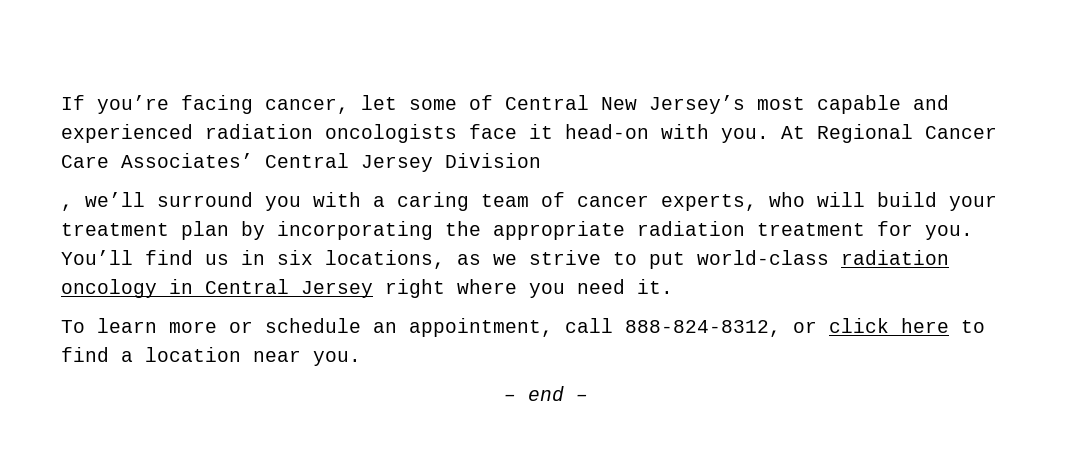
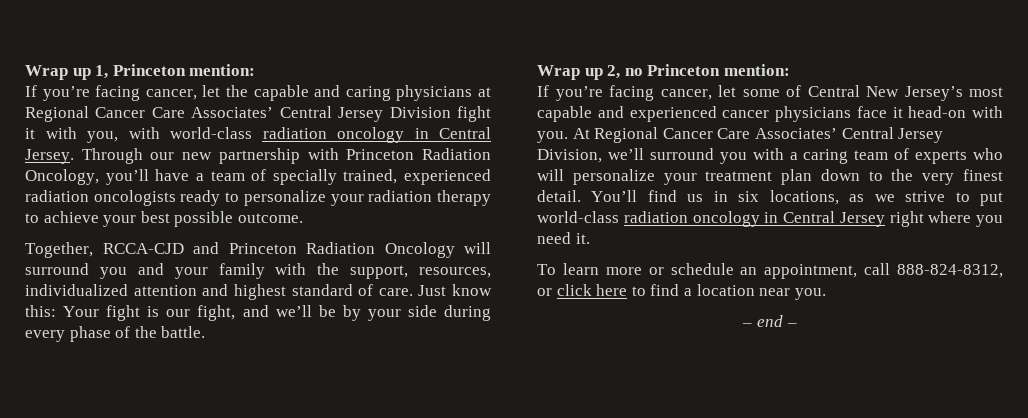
(61, 102) none -> [25,64,256,80] [25,85,492,101] [25,106,491,122] [25,127,491,143] [25,148,492,164] [25,169,491,185] [25,190,492,206] [25,211,303,227] [25,242,491,258] [25,263,491,279] [25,284,492,300] [25,305,491,321] [25,326,206,342] [537,64,790,80] Wrap up 1, Princeton mention: // If you’re facing cancer, let the capable and caring physicians at Regional Cancer Care Associates’ Central Jersey Division fight it with you, with world-class radiation oncology in Central Jersey. Through our new partnership with Princeton Radiation Oncology, you’ll have a team of specially trained, experienced radiation oncologists ready to personalize your radiation therapy to achieve your best possible outcome. // Together, RCCA-CJD and Princeton Radiation Oncology will surround you and your family with the support, resources, individualized attention and highest standard of care. Just know this: Your fight is our fight, and we’ll be by your side during every phase of the battle. // Wrap up 2, no Princeton mention: //
[205,124,457,143] radiation oncologists -> [722,106,851,122] cancer physicians
[445,153,541,168] [61,204,73,211] Division // , -> [537,149,602,163] Division,
[577,194,757,211] cancer experts, -> [915,150,968,164] experts
[877,192,937,207] build -> [572,169,655,185] personalize
[241,221,973,240] by incorporating the appropriate radiation treatment for you. -> [820,169,1003,185] [537,190,581,202] down to the very finest detail.

